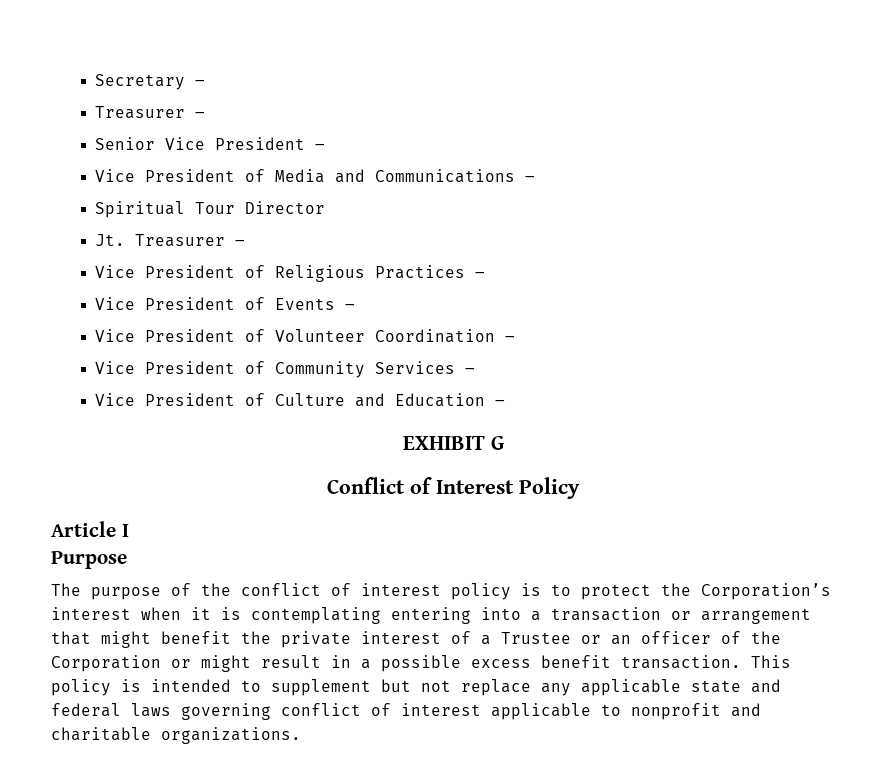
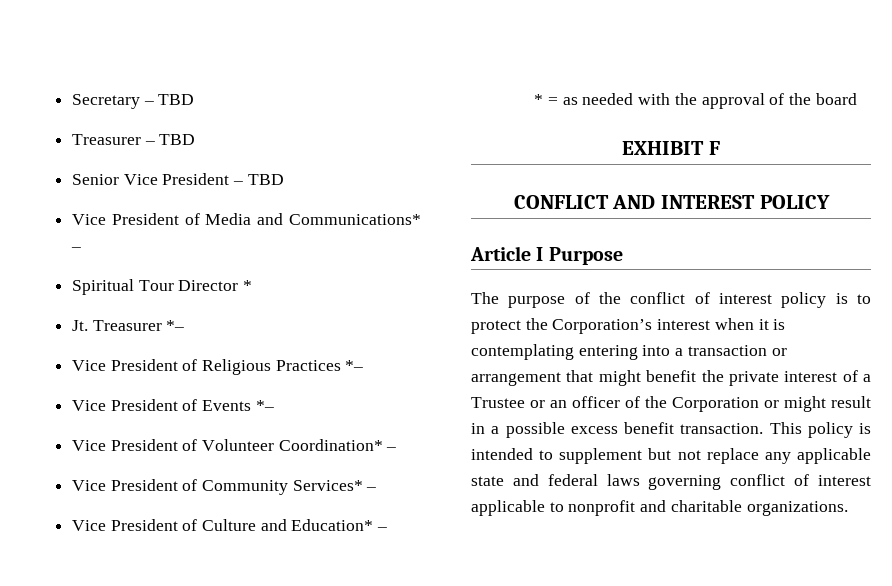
[95,106,206,119] // Treasurer – -> [158,94,195,105] [71,134,196,145] TBD // Treasurer – TBD
(326, 147) none -> [247,174,284,185] TBD
[375,169,516,183] Communications -> [289,214,422,225] Communications*
(326, 207) none -> [243,280,253,291] *
[235,240,246,246] – -> [166,320,185,331] *–
[475,272,486,278] – -> [345,360,364,371] *–
[345,304,356,310] – -> [255,400,274,411] *–
[375,329,496,343] Coordination -> [278,439,383,451] Coordination*
[375,361,456,374] Services -> [292,480,363,491] Services*
[395,393,506,407] [402,436,504,450] [327,477,580,499] Education – // EXHIBIT G // Conflict of Interest Policy -> [291,519,388,531] [534,93,857,109] [622,141,720,155] [513,195,830,209] Education* – // * = as needed with the approval of the board // EXHIBIT F // CONFLICT AND INTEREST POLICY
(129, 530) // -> (544, 254) none

